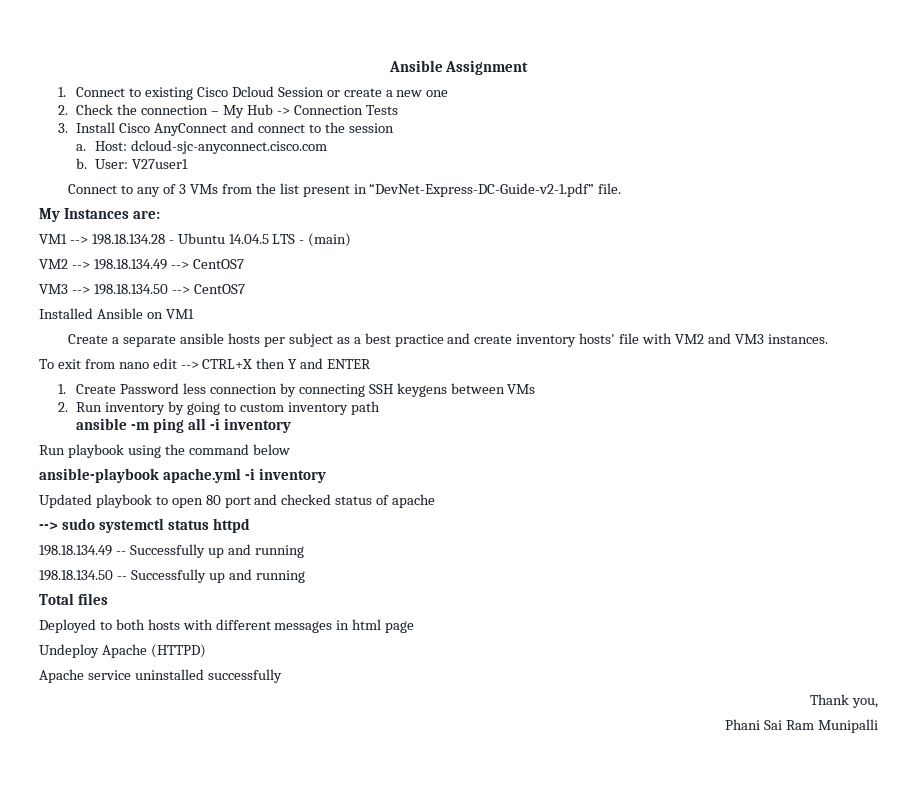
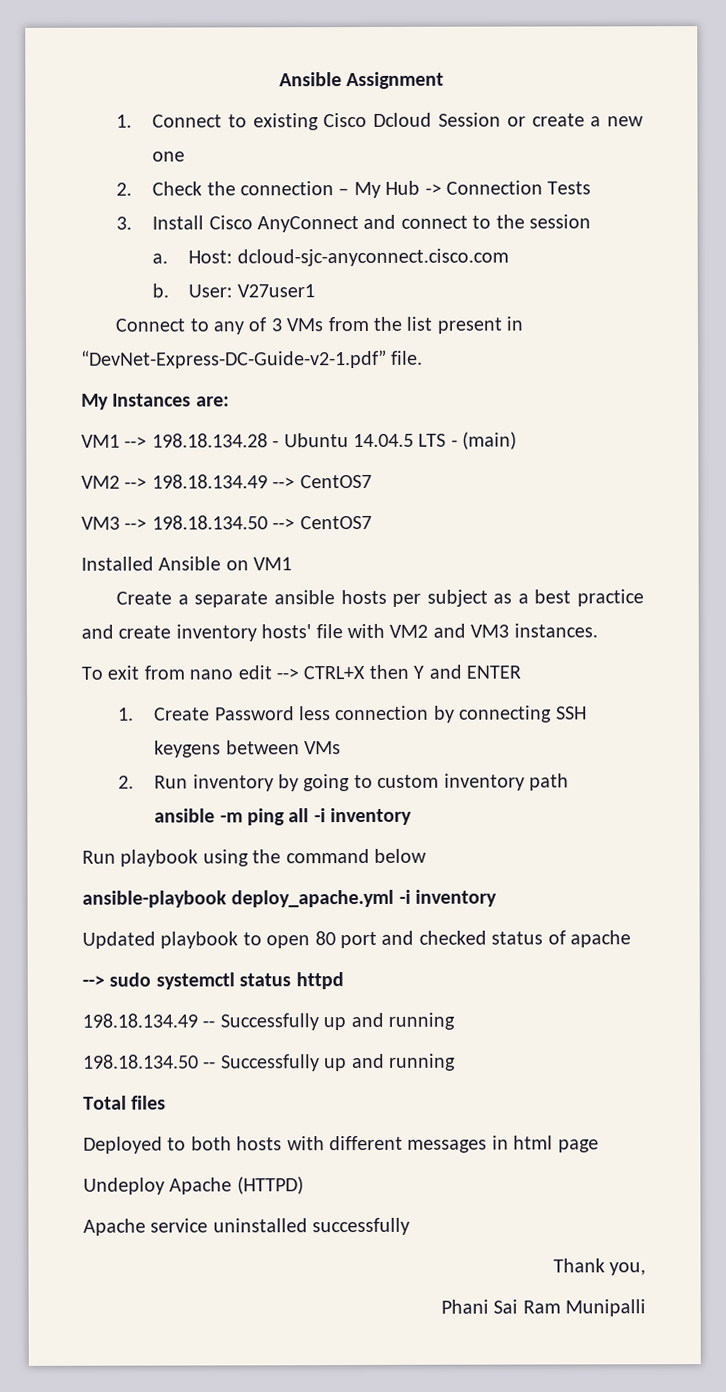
[162,468,241,483] apache.yml -> [231,889,395,908] deploy_apache.yml

